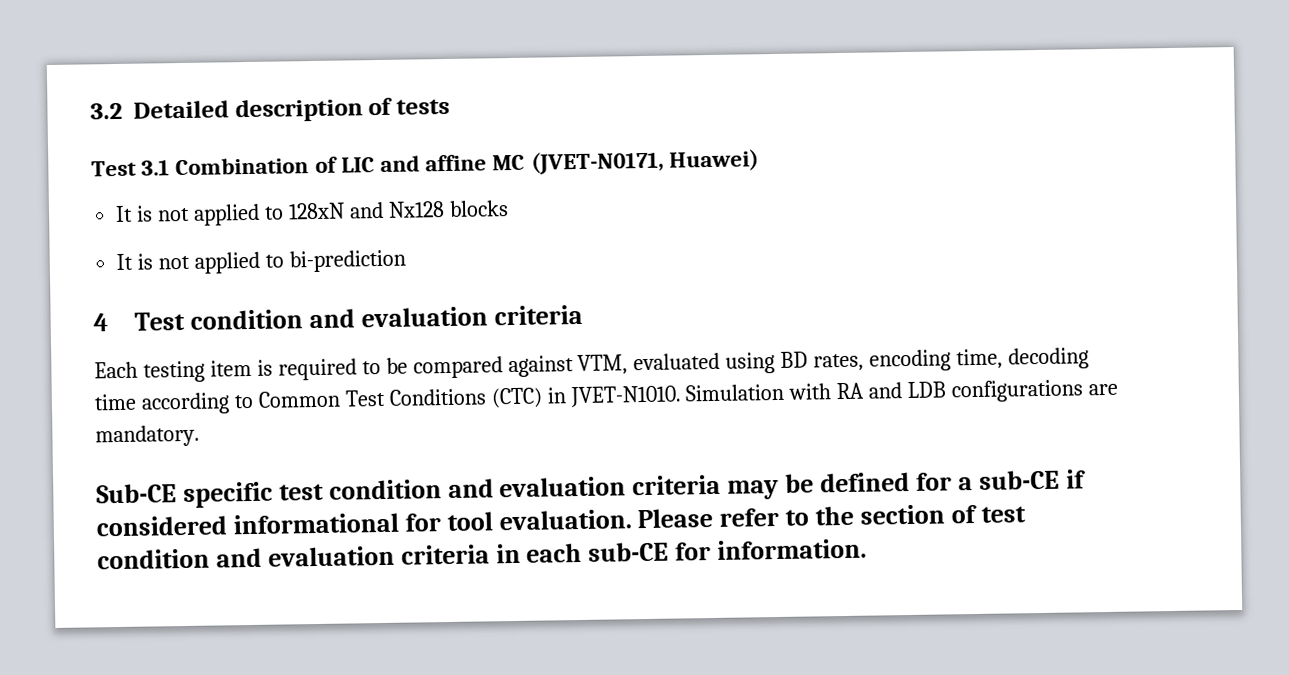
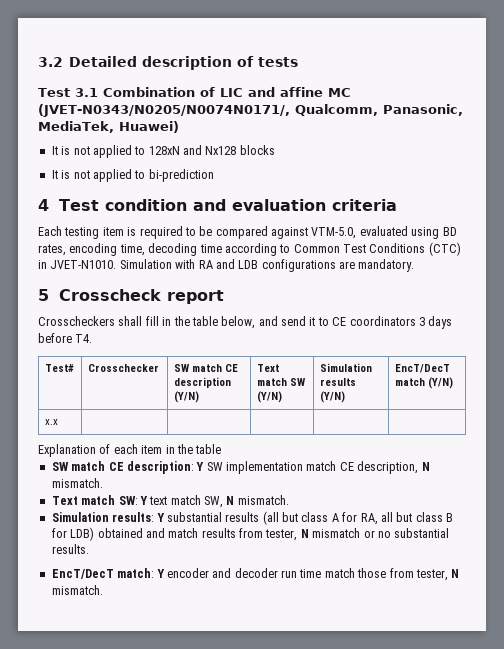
[530,150,664,175] (JVET-N0171, -> [38,104,463,117] [38,121,114,133] (JVET-N0343/N0205/N0074N0171/, Qualcomm, Panasonic, MediaTek,
[577,354,629,376] VTM, -> [311,227,357,239] VTM-5.0,
[96,469,1086,509] [96,504,1026,537] [97,538,868,570] Sub-CE specific test condition and evaluation criteria may be defined for a sub-CE if considered informational for tool evaluation. Please refer to the section of test condition and evaluation criteria in each sub-CE for information. -> [38,289,225,304] [38,316,453,329] [38,333,93,343] [44,364,74,372] [87,364,159,372] [173,364,238,372] [173,377,231,388] [173,391,199,403] [256,364,280,372] [256,378,306,386] [256,391,282,403] [319,363,372,372] [319,378,356,386] [319,391,345,403] [394,364,450,373] [394,377,453,389] [44,419,58,425] [38,444,222,457] [51,461,430,474] [51,478,103,488] [51,495,289,508] [51,511,453,525] [51,527,450,541] [51,544,89,554] [51,568,460,581] [51,585,103,595] 5 Crosscheck report // Crosscheckers shall fill in the table below, and send it to CE coordinators 3 days before T4. // Test# | Crosschecker | SW match CE description (Y/N) | Text match SW (Y/N) | Simulation results (Y/N) | EncT/DecT match (Y/N) // x.x | | | | | // Explanation of each item in the table // SW match CE description: Y SW implementation match CE description, N mismatch. // Text match SW: Y text match SW, N mismatch. // Simulation results: Y substantial results (all but class A for RA, all but class B for LDB) obtained and match results from tester, N mismatch or no substantial results. // EncT/DecT match: Y encoder and decoder run time match those from tester, N mismatch.

